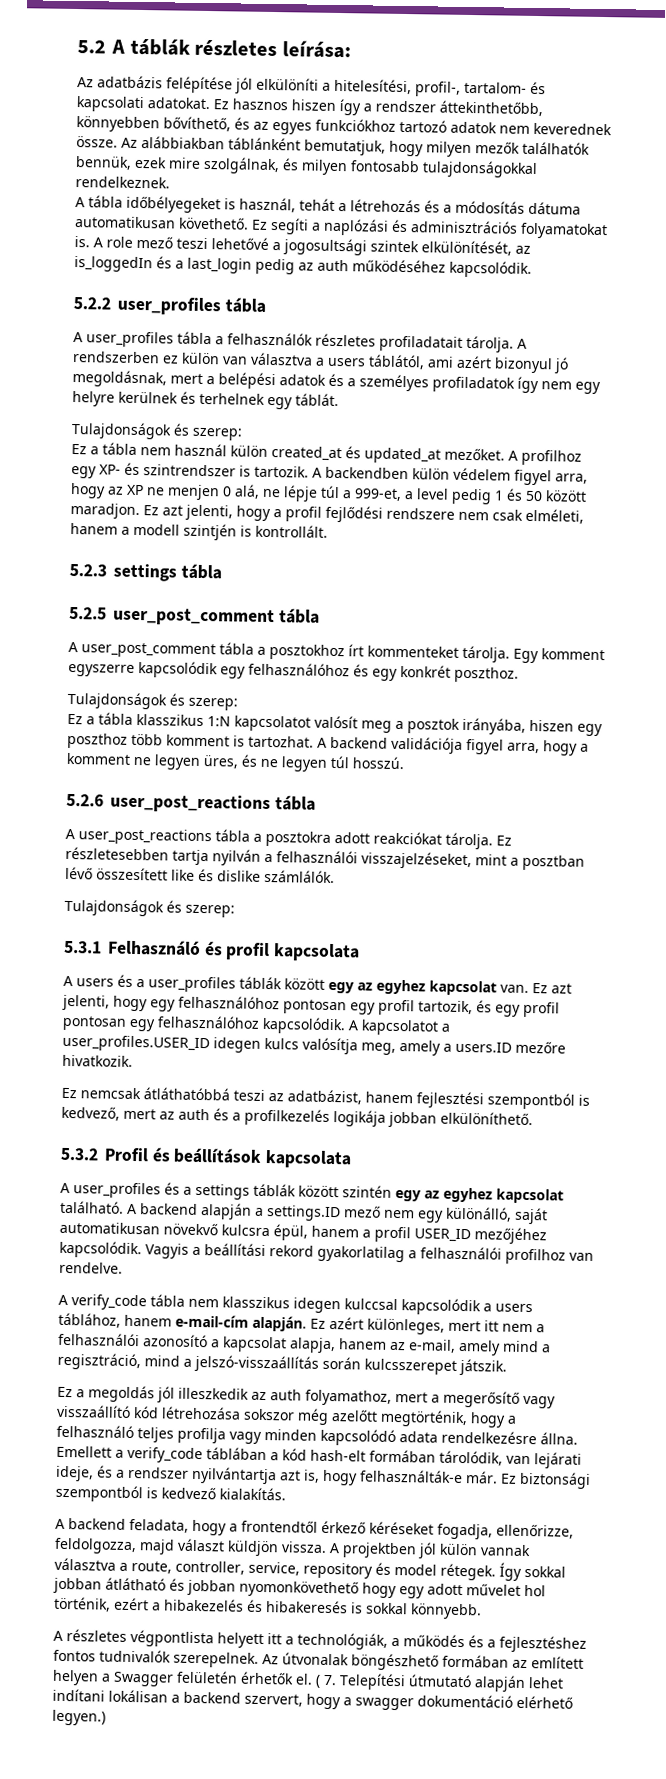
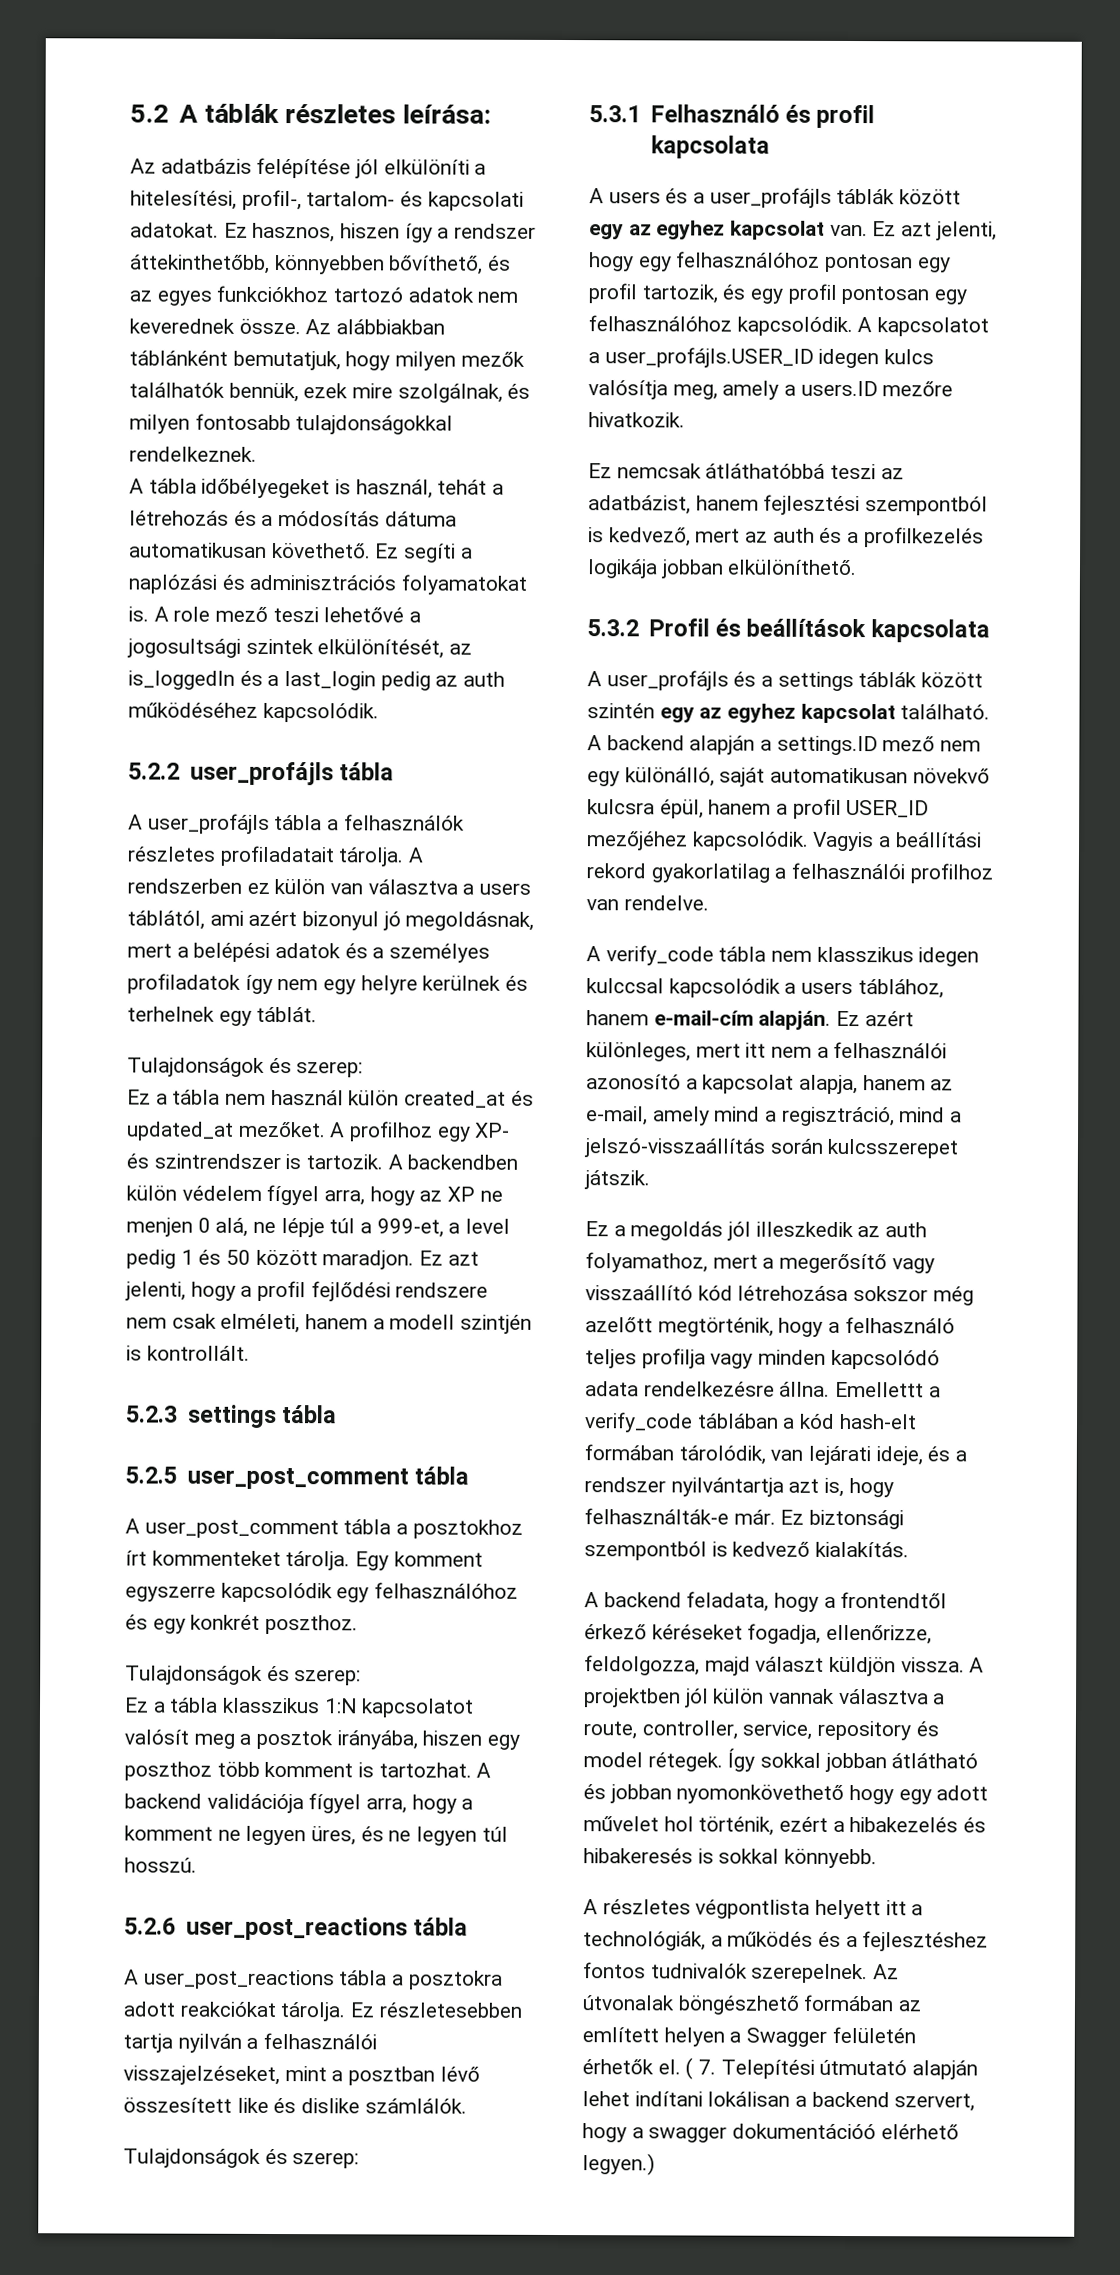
[232,98,288,111] hasznos -> [252,222,336,243] hasznos,
[117,296,266,316] [73,331,174,348] user_profiles tábla // A user_profiles -> [189,761,394,786] [128,813,270,834] user_profájls tábla // A user_profájls
[514,469,552,486] figyel -> [266,1184,320,1206] fígyel
[466,739,504,755] figyel -> [308,1793,362,1814] fígyel
[148,976,236,993] user_profiles -> [709,187,832,208] user_profájls
[62,1034,210,1053] user_profiles.USER_ID -> [604,347,814,368] user_profájls.USER_ID
[73,1182,161,1199] user_profiles -> [606,670,729,691] user_profájls
[56,1445,112,1458] Emellett -> [835,1381,925,1398] Emellettt
[417,1694,513,1708] dokumentáció -> [732,2123,877,2140] dokumentációó

